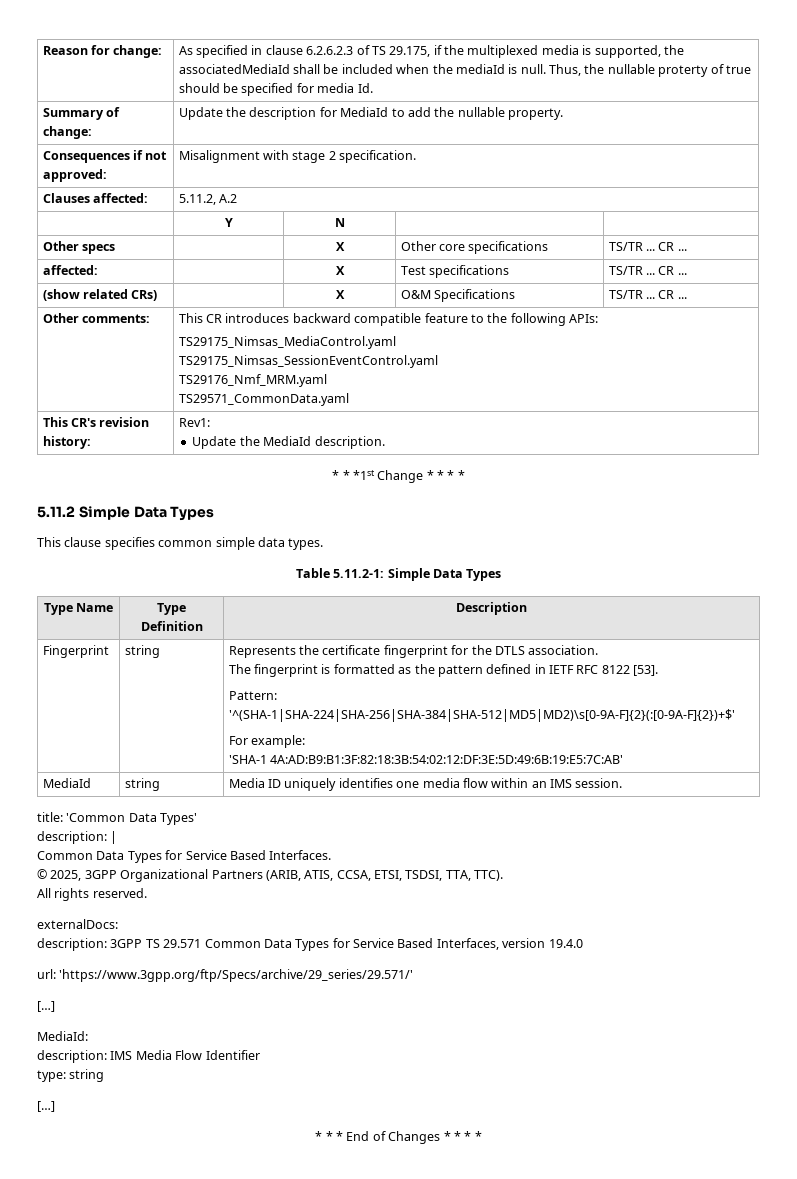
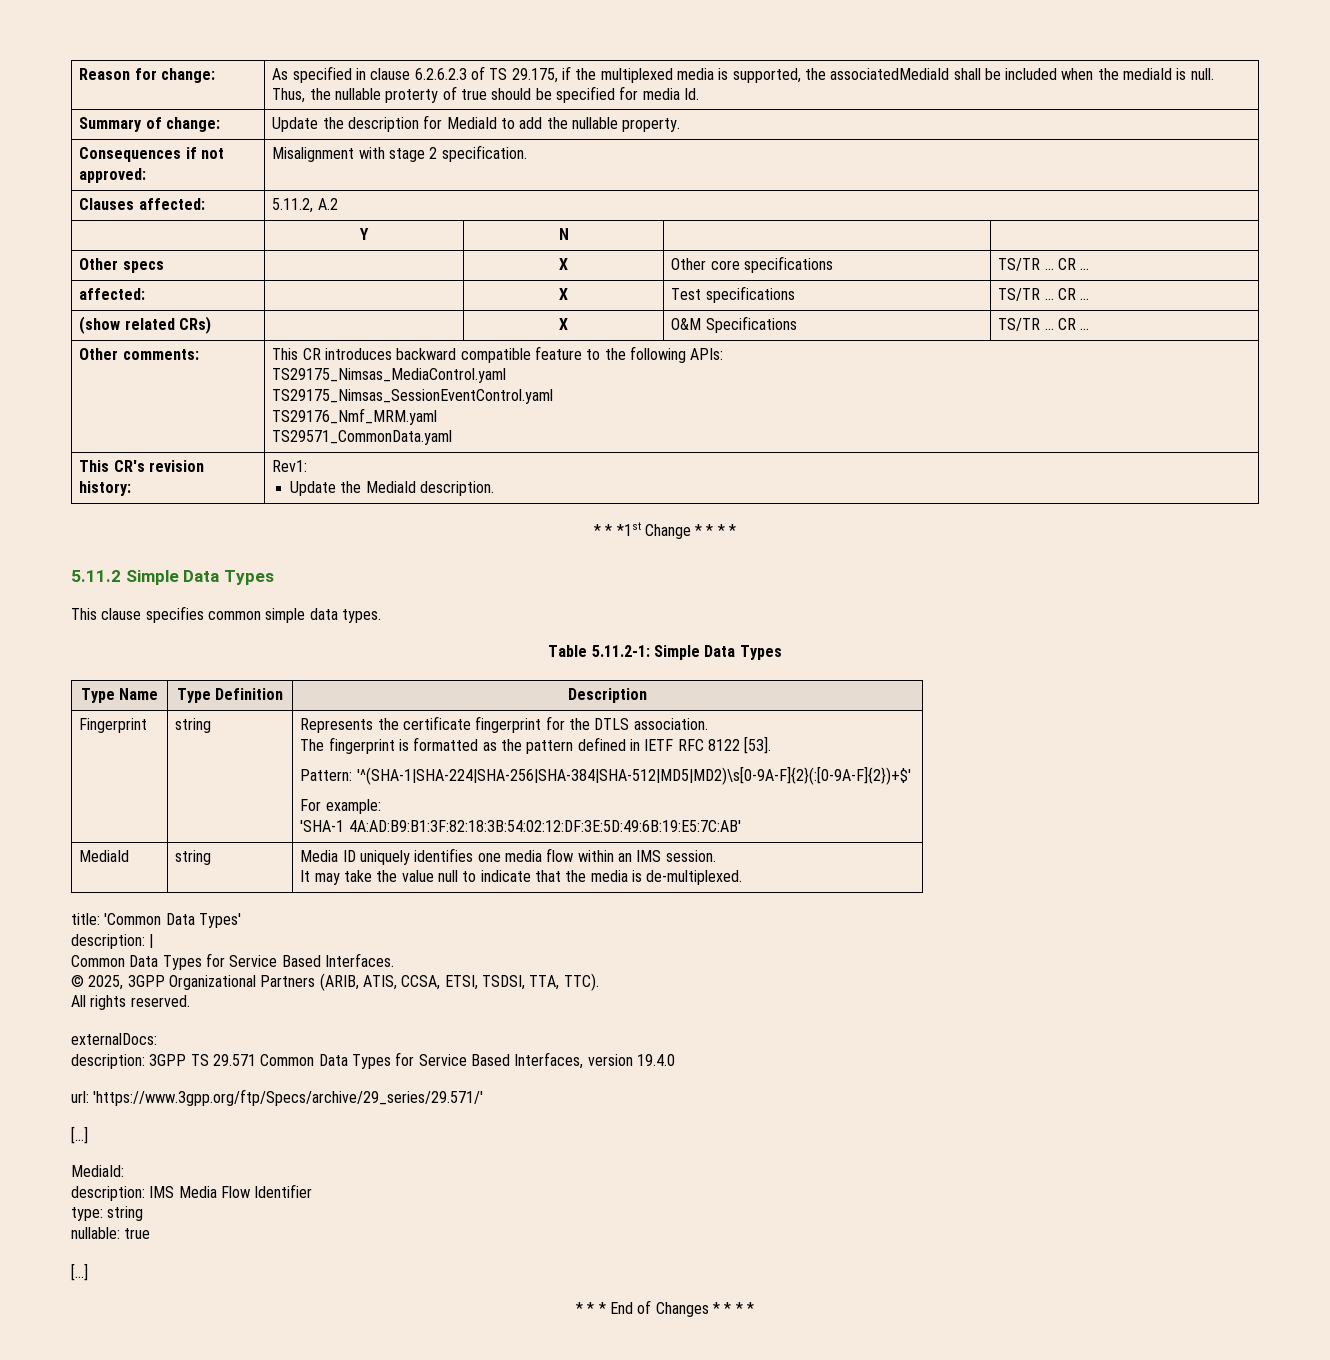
(623, 783) none -> [300,870,743,885] // It may take the value null to indicate that the media is de-multiplexed.
(105, 1075) none -> [71,1227,151,1239] // nullable: true

